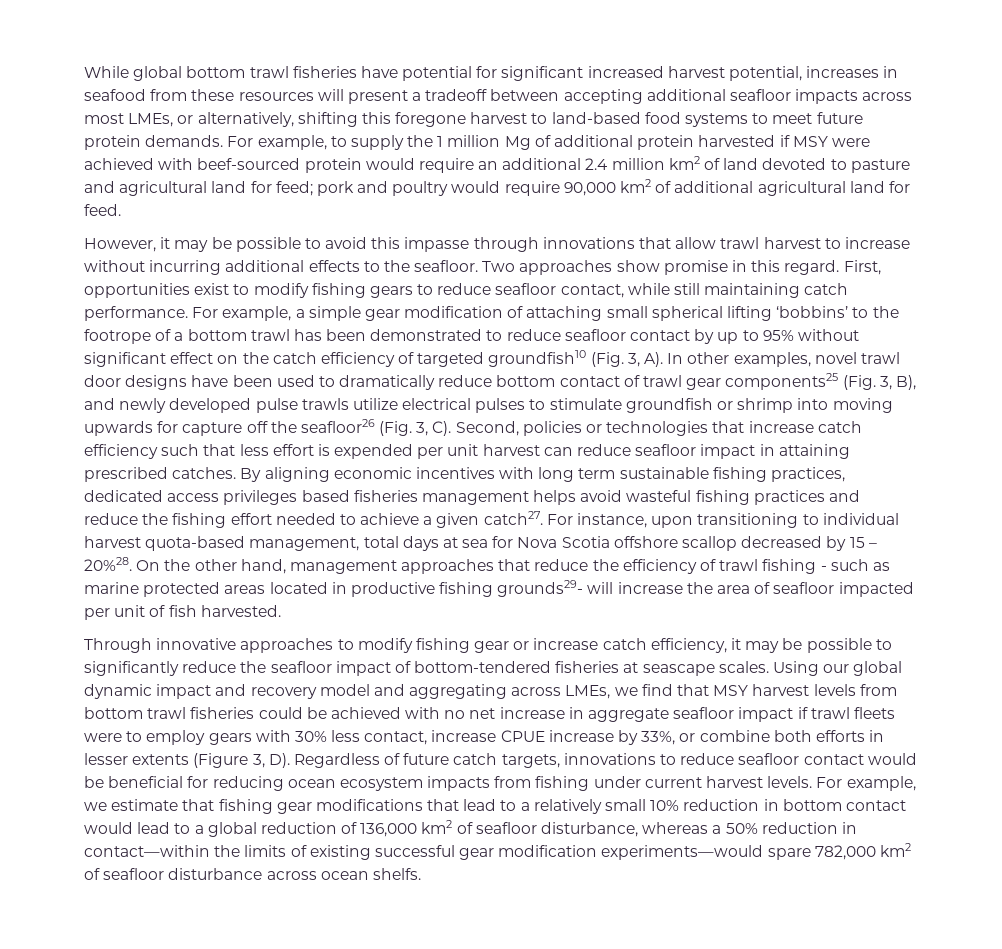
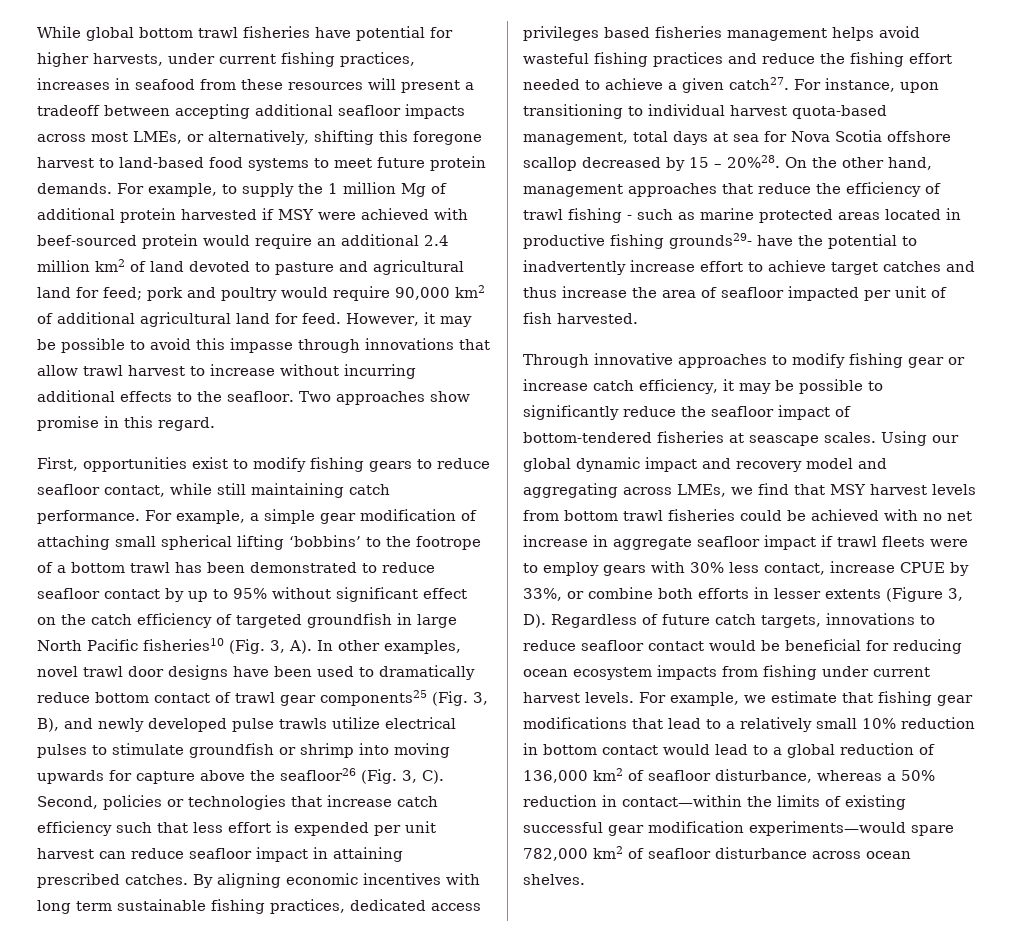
[501,66,803,81] significant increased harvest potential, -> [37,52,415,67] higher harvests, under current fishing practices,
(121, 210) // -> (341, 318) none
(840, 267) none -> (215, 424) //
[488,350,587,367] groundfish10 -> [307,613,457,628] [37,638,224,651] groundfish in large North Pacific fisheries10
[246,421,268,433] off -> [200,770,245,781] above
[587,582,614,594] will -> [757,234,917,249] [523,260,975,275] [523,287,557,298] have the potential to inadvertently increase effort to achieve target catches and thus
[548,730,614,742] increase -> (945, 567) none
[372,868,421,880] shelfs. -> [523,874,585,885] shelves.

